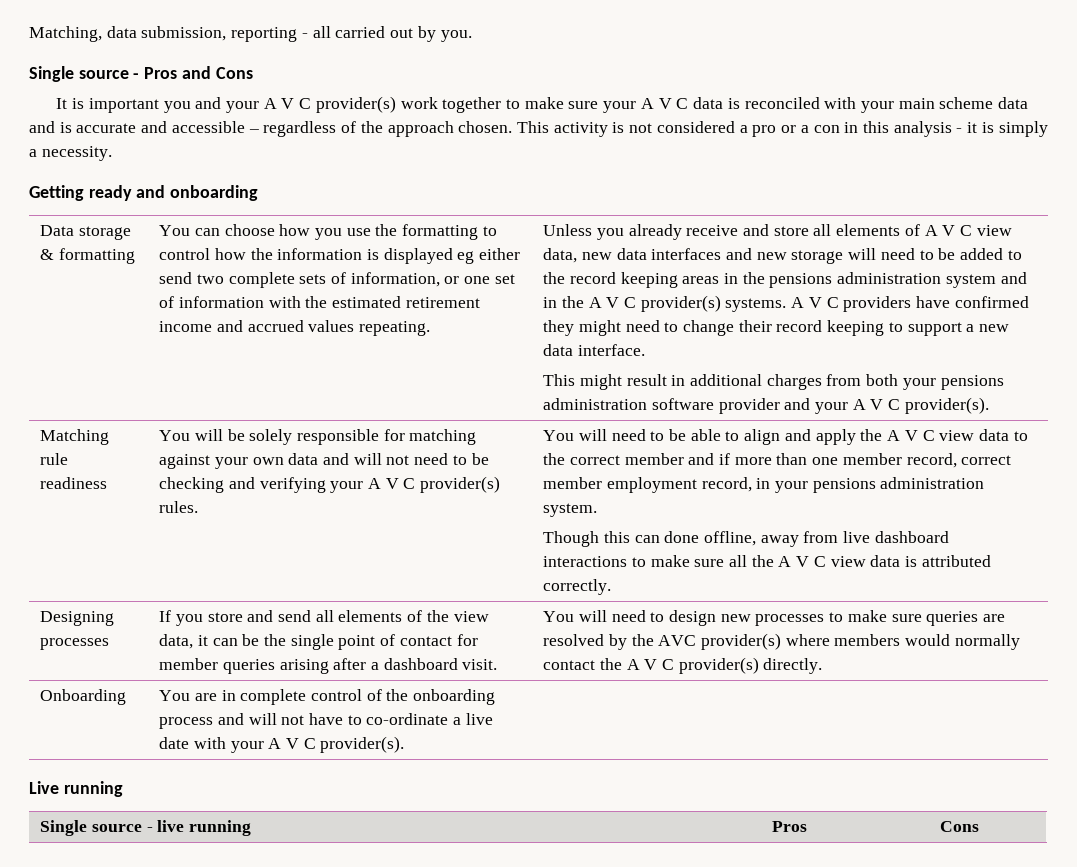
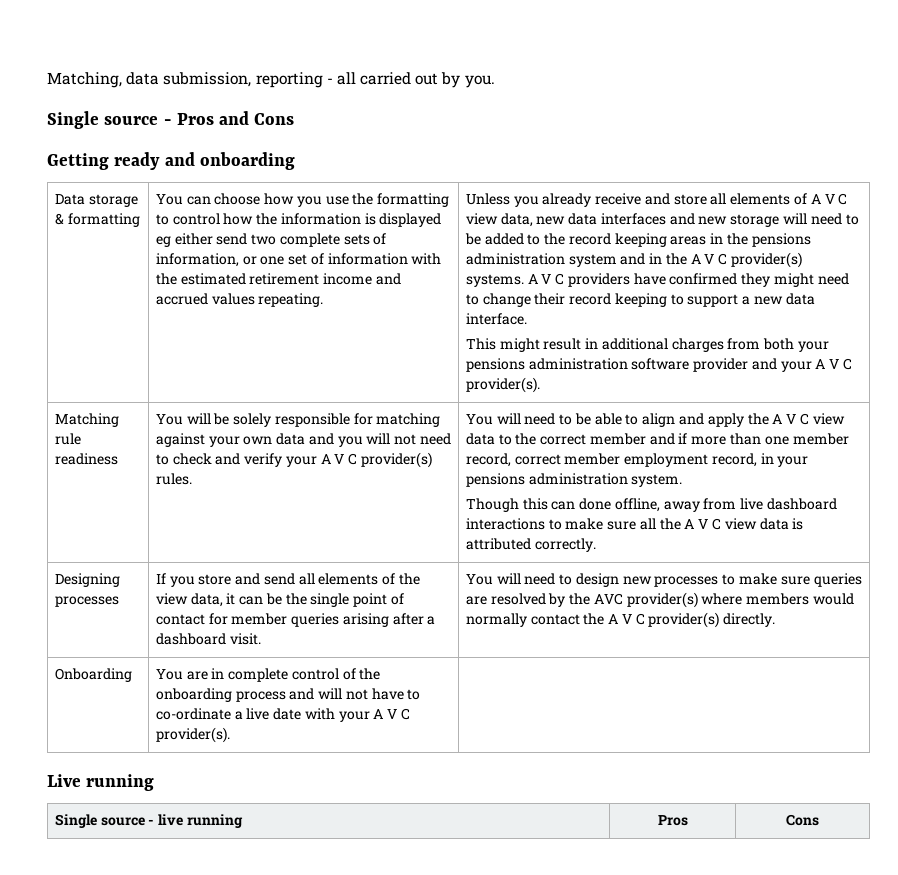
[56,96,1029,113] [29,121,1048,137] [29,146,112,161] // It is important you and your A V C provider(s) work together to make sure your A V C data is reconciled with your main scheme data and is accurate and accessible – regardless of the approach chosen. This activity is not considered a pro or a con in this analysis - it is simply a necessity. -> (295, 119) none
(349, 459) none -> [337,436,363,447] you
[471,453,489,465] [159,477,326,493] be checking and verifying -> [172,453,283,467] check and verify

